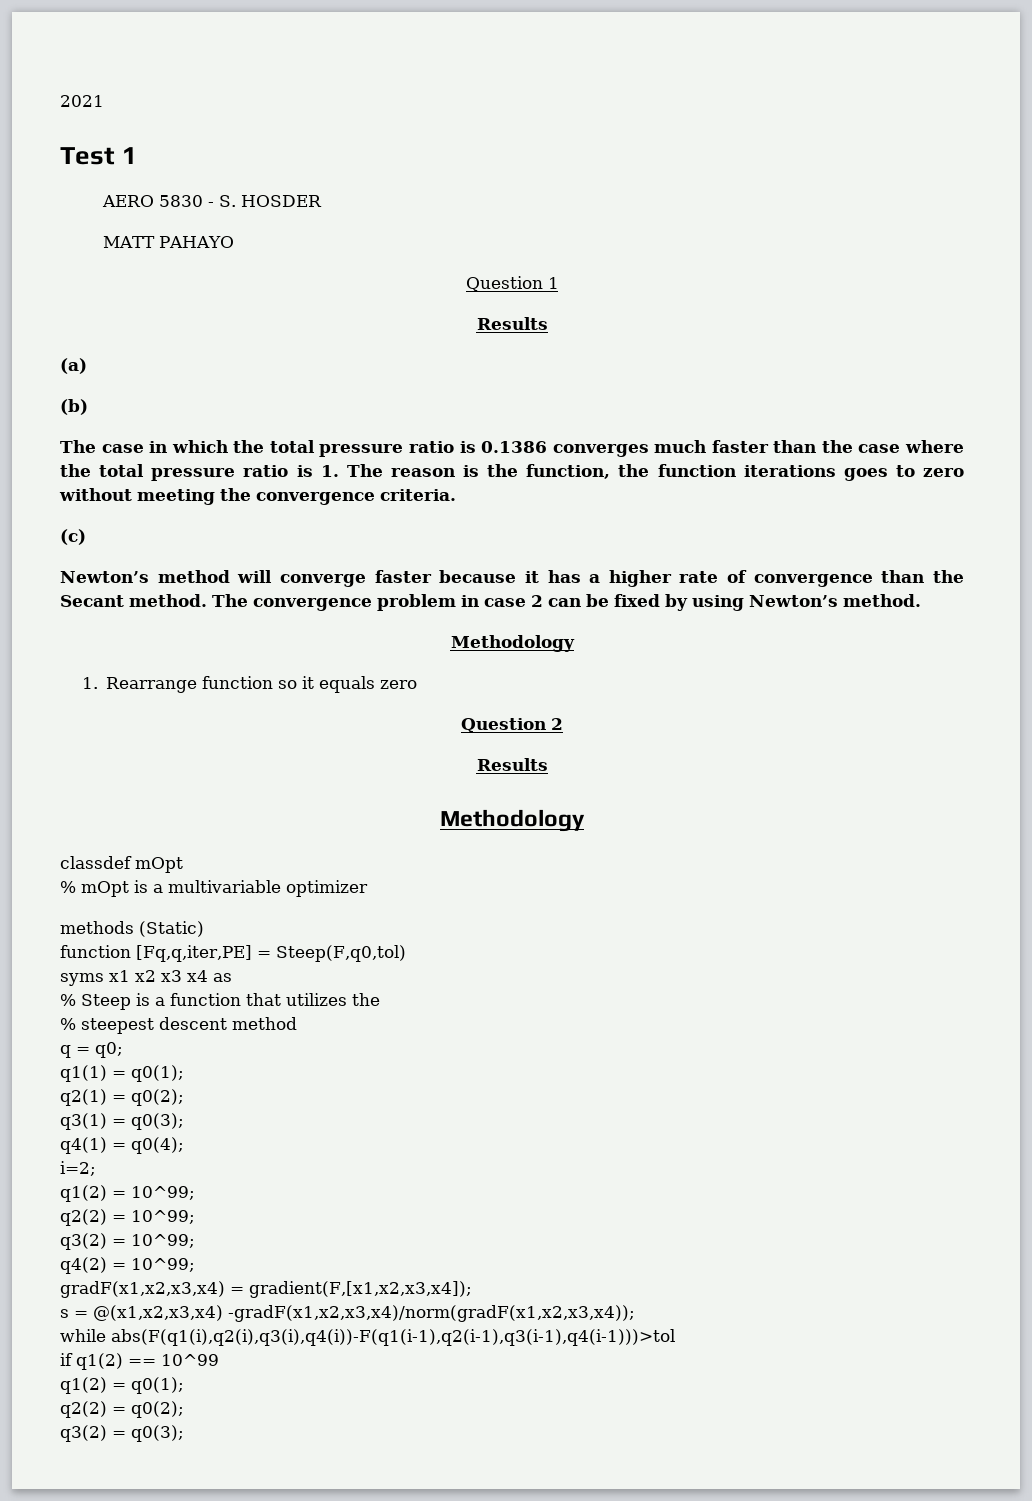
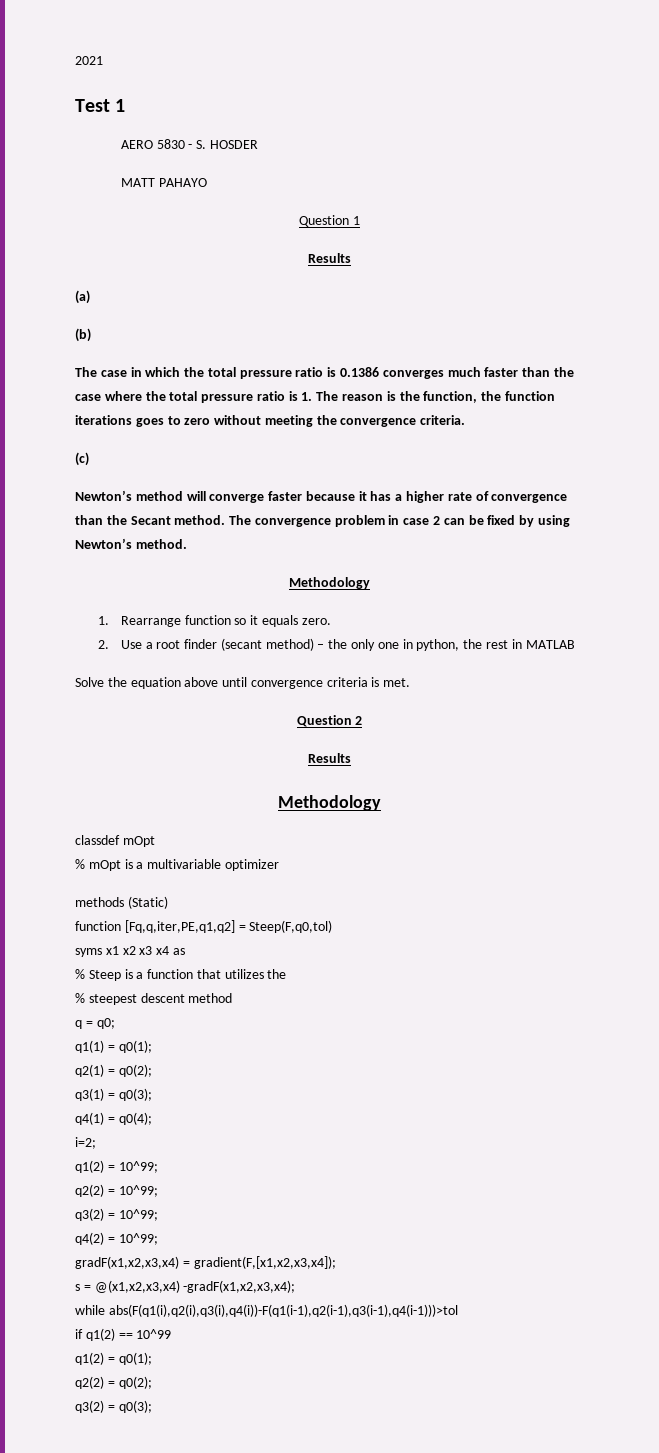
[379,680,417,689] zero -> [301,618,331,625] [97,638,575,651] [75,677,411,689] zero. // 2. Use a root finder (secant method) – the only one in python, the rest in MATLAB // Solve the equation above until convergence criteria is met.
[136,945,252,962] [Fq,q,iter,PE] -> [124,920,235,933] [Fq,q,iter,PE,q1,q2]
[228,1305,635,1322] -gradF(x1,x2,x3,x4)/norm(gradF(x1,x2,x3,x4)); -> [183,1280,296,1293] -gradF(x1,x2,x3,x4);

